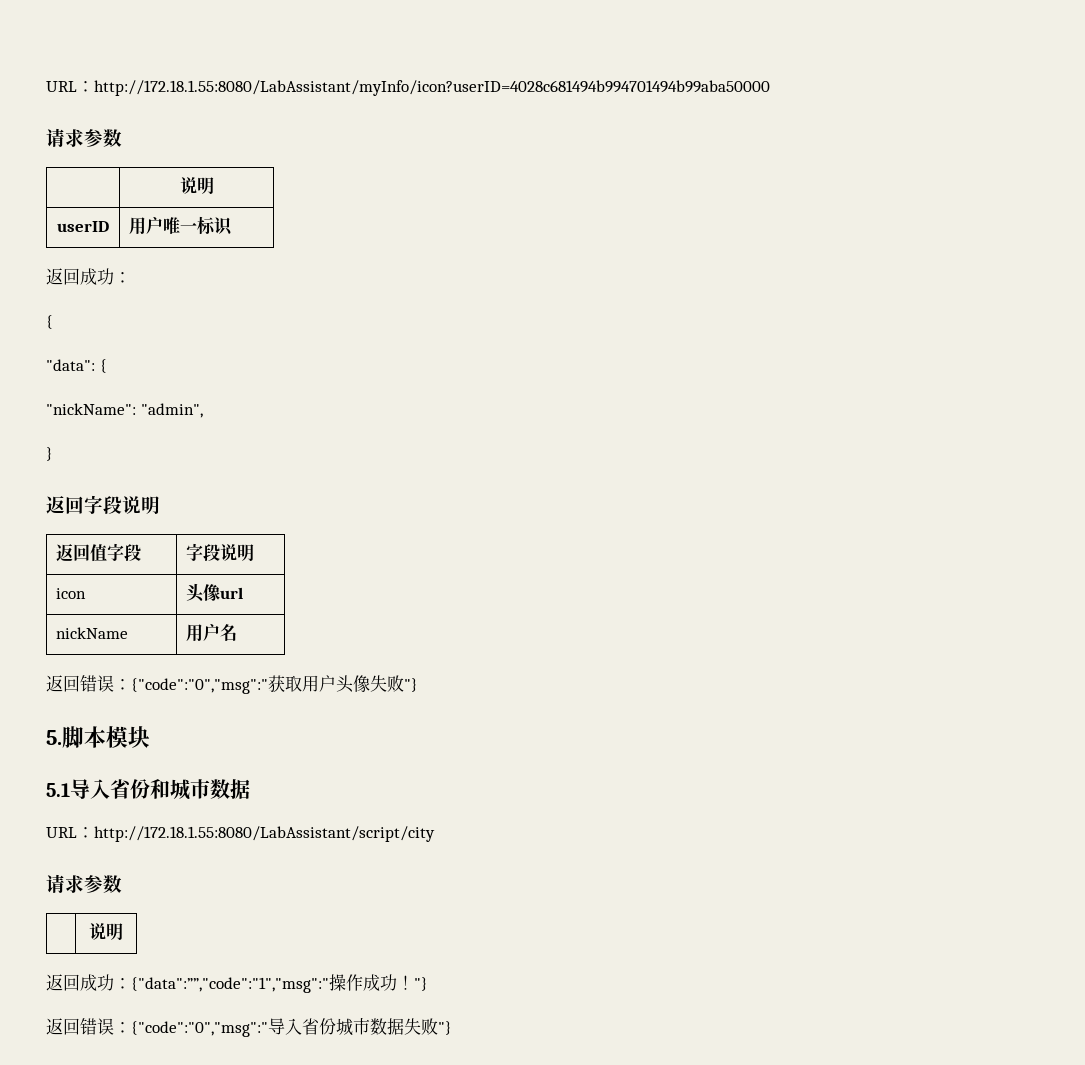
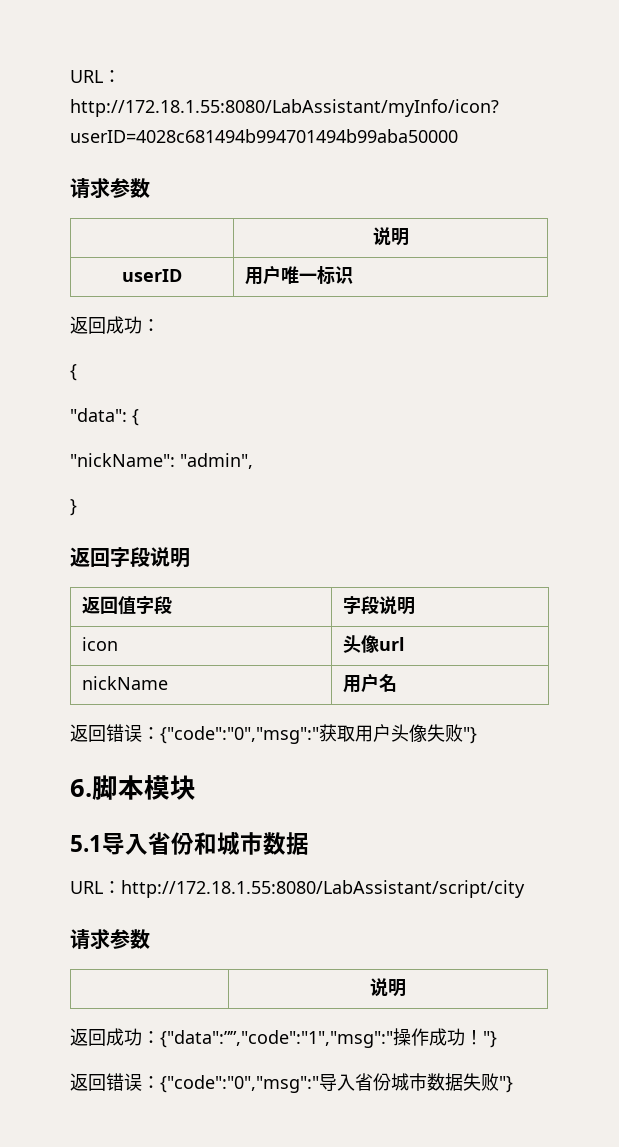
[46,730,62,745] 5. -> [70,779,92,797] 6.

